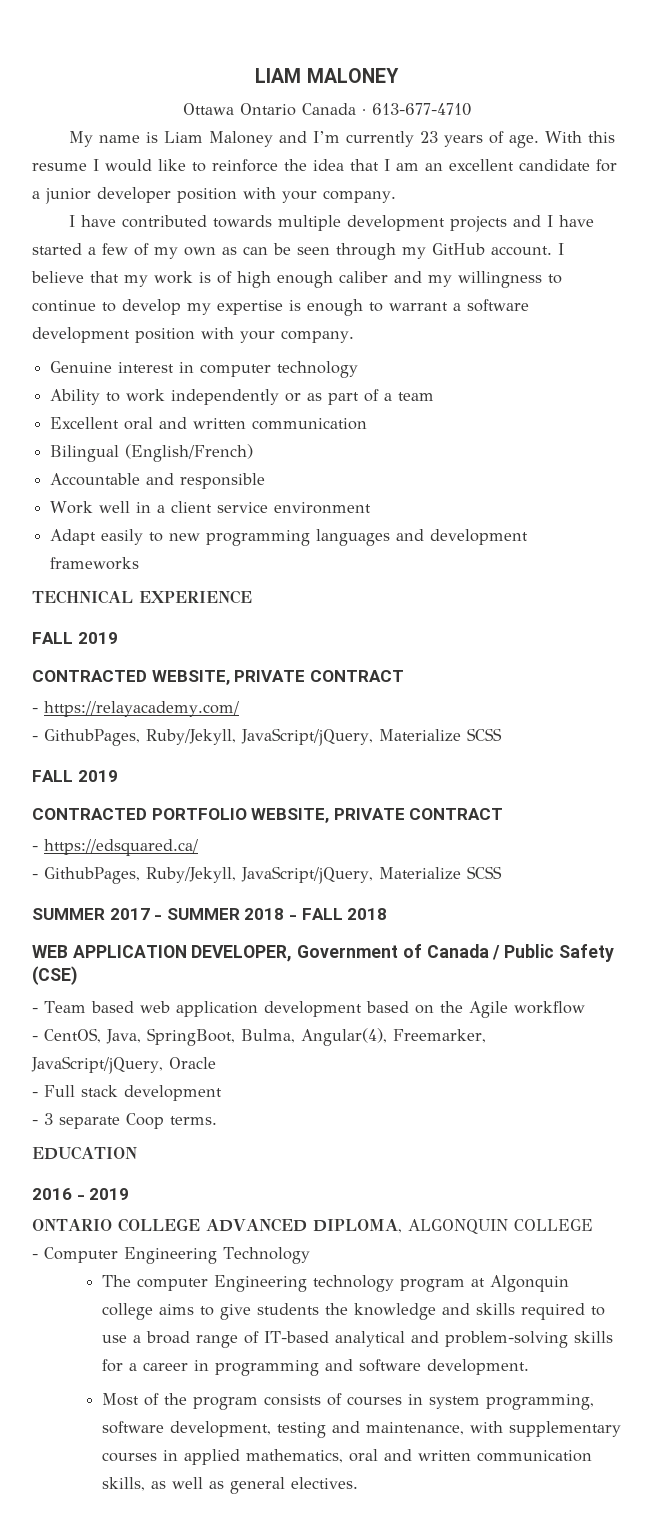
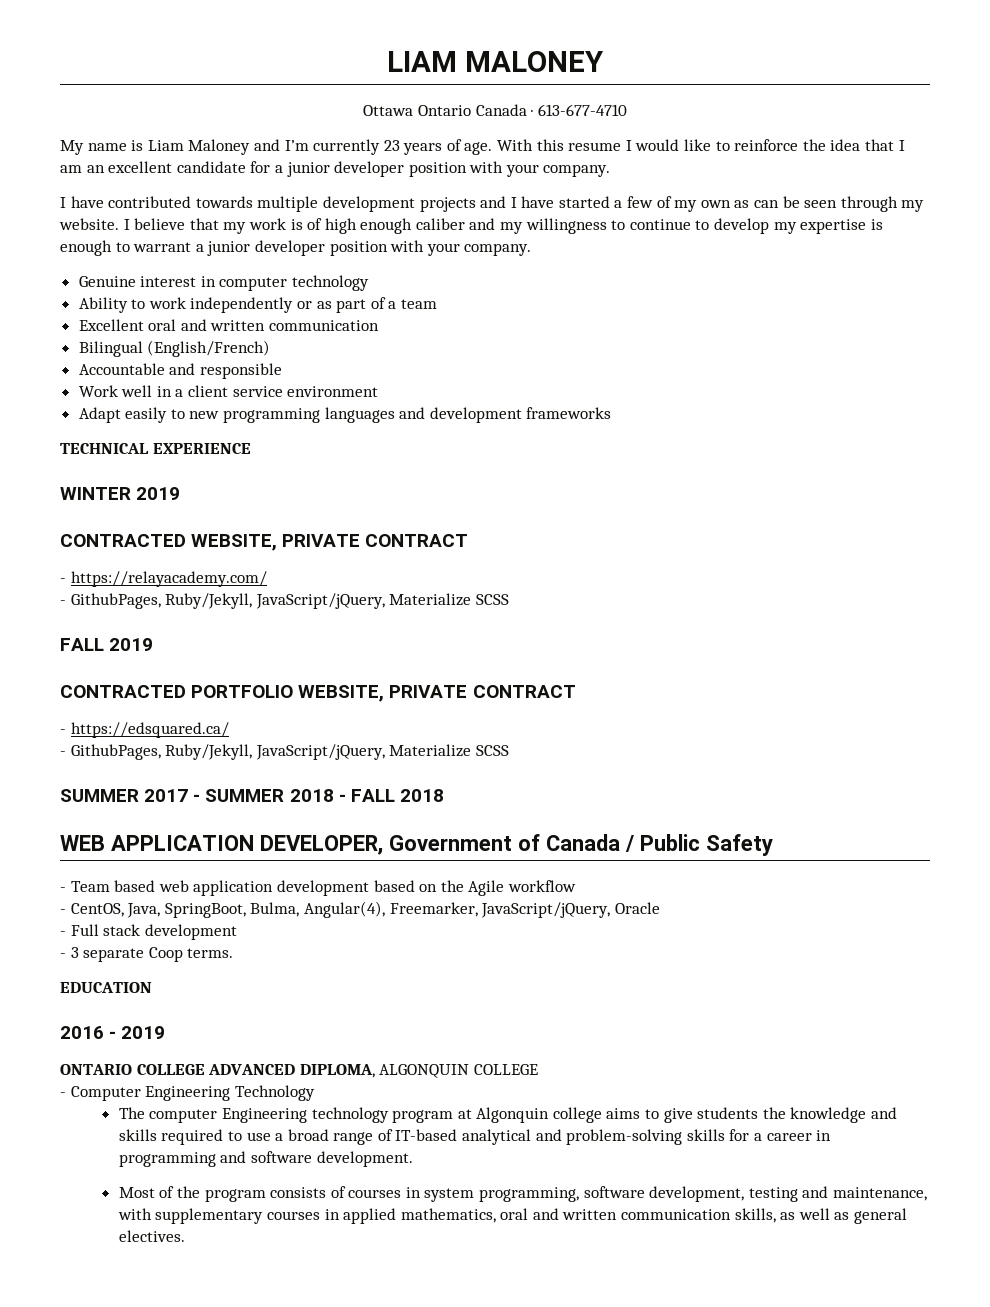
[432,243,552,256] GitHub account. -> [59,218,119,230] website.
[467,299,529,312] [32,327,130,343] software development -> [207,240,325,256] junior developer
[32,632,73,644] FALL -> [60,487,131,500] WINTER
[32,966,78,985] (CSE) -> (773, 845) none

